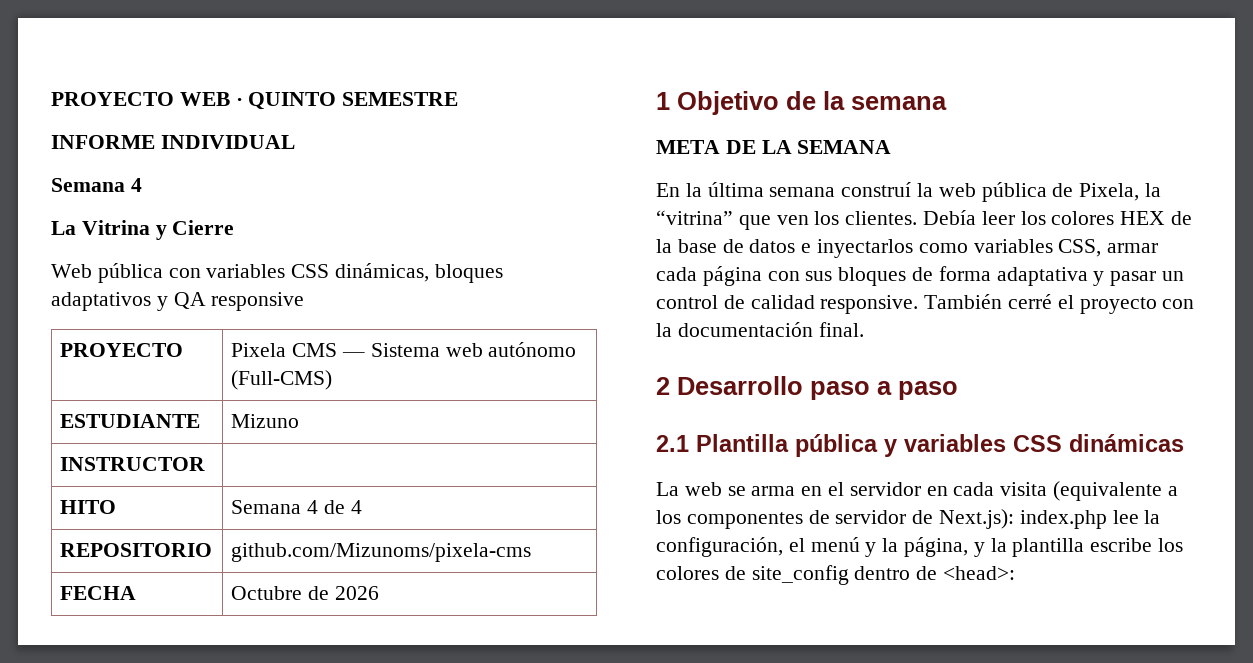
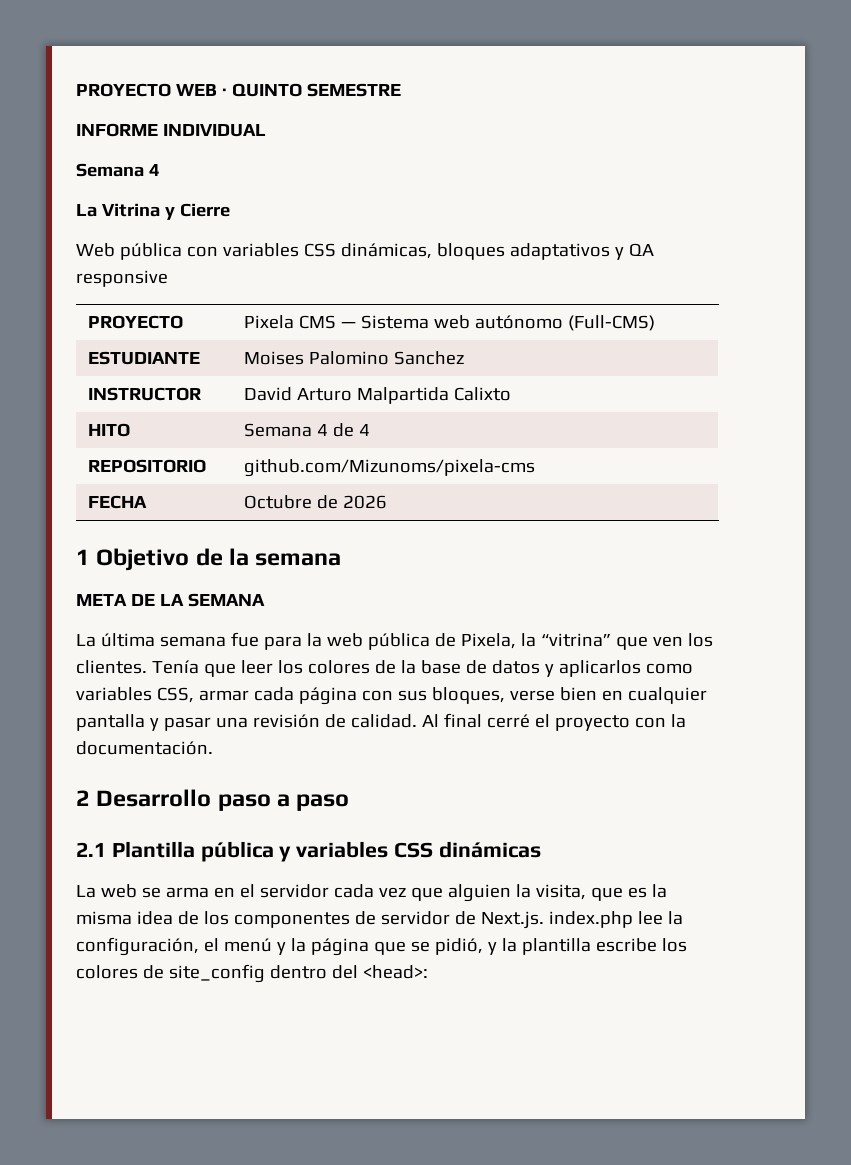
[231,414,300,428] [60,457,206,471] Mizuno // INSTRUCTOR | -> [244,351,465,365] [88,387,202,401] [244,387,512,404] Moises Palomino Sanchez // INSTRUCTOR | David Arturo Malpartida Calixto
[656,182,912,197] En la última semana construí -> [76,632,302,650] La última semana fue para
[923,210,977,225] Debía -> [151,660,236,677] Tenía que
[1120,211,1166,225] HEX -> (370, 667) none
[801,239,914,258] e inyectarlos -> [544,660,641,677] y aplicarlos
[838,266,1185,286] [656,294,1003,314] bloques de forma adaptativa y pasar un control de calidad responsive. También -> [431,687,707,704] [76,713,482,731] bloques, verse bien en cualquier pantalla y pasar una revisión de calidad. Al final
[677,322,864,337] documentación final. -> [76,741,213,755] documentación.
[926,481,1178,501] en cada visita (equivalente a -> [333,884,667,902] [76,911,199,925] cada vez que alguien la visita, que es la misma idea de
[939,509,1015,529] Next.js): -> [480,911,544,929] Next.js.
[904,537,969,557] página, -> [310,938,483,956] página que se pidió,
[916,566,938,580] de -> [331,965,358,979] del

